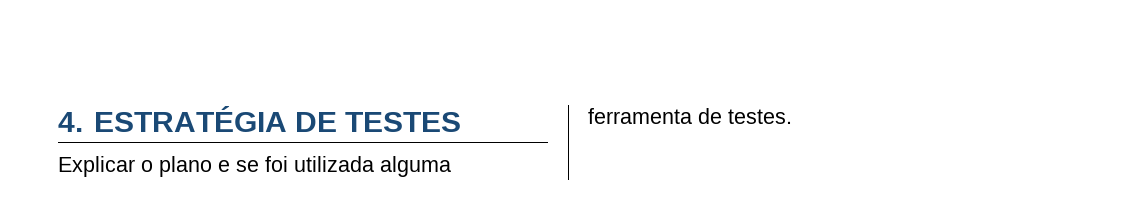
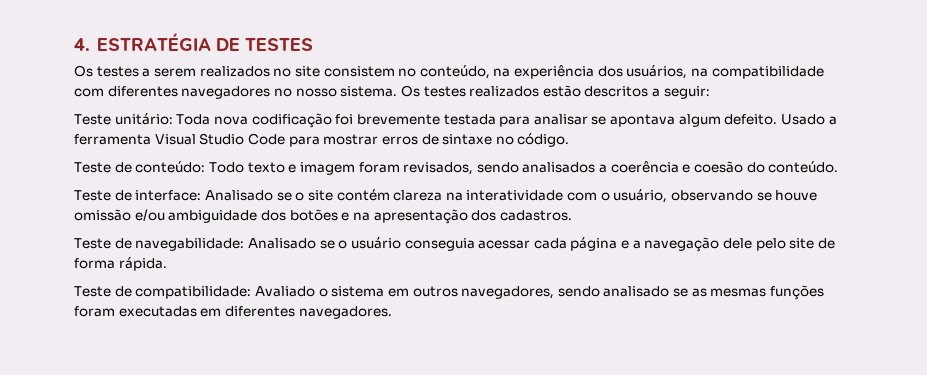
[58,156,451,177] [588,108,792,124] Explicar o plano e se foi utilizada alguma ferramenta de testes. -> [74,65,824,79] [74,85,710,99] [74,113,837,128] [74,133,570,147] [74,161,839,175] [74,189,818,203] [74,209,572,224] [74,237,835,252] [74,257,167,271] [74,285,825,300] [74,306,392,319] Os testes a serem realizados no site consistem no conteúdo, na experiência dos usuários, na compatibilidade com diferentes navegadores no nosso sistema. Os testes realizados estão descritos a seguir: // Teste unitário: Toda nova codificação foi brevemente testada para analisar se apontava algum defeito. Usado a ferramenta Visual Studio Code para mostrar erros de sintaxe no código. // Teste de conteúdo: Todo texto e imagem foram revisados, sendo analisados a coerência e coesão do conteúdo. // Teste de interface: Analisado se o site contém clareza na interatividade com o usuário, observando se houve omissão e/ou ambiguidade dos botões e na apresentação dos cadastros. // Teste de navegabilidade: Analisado se o usuário conseguia acessar cada página e a navegação dele pelo site de forma rápida. // Teste de compatibilidade: Avaliado o sistema em outros navegadores, sendo analisado se as mesmas funções foram executadas em diferentes navegadores.

